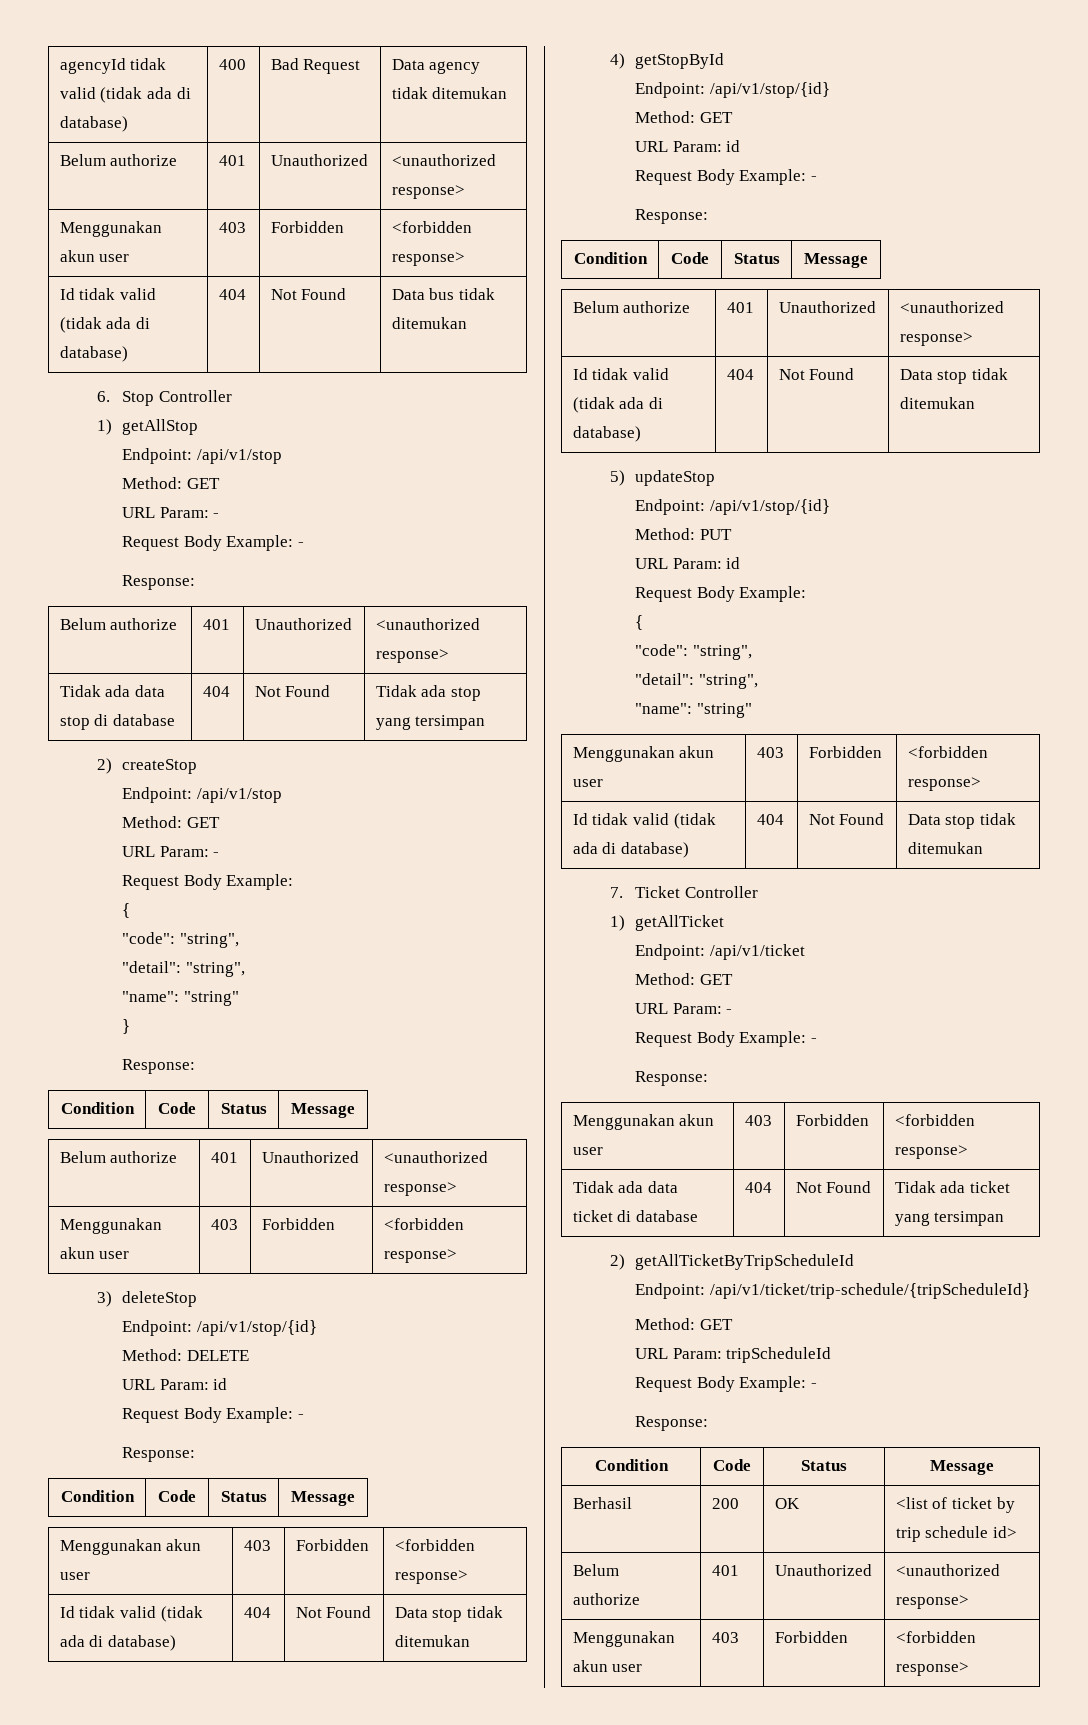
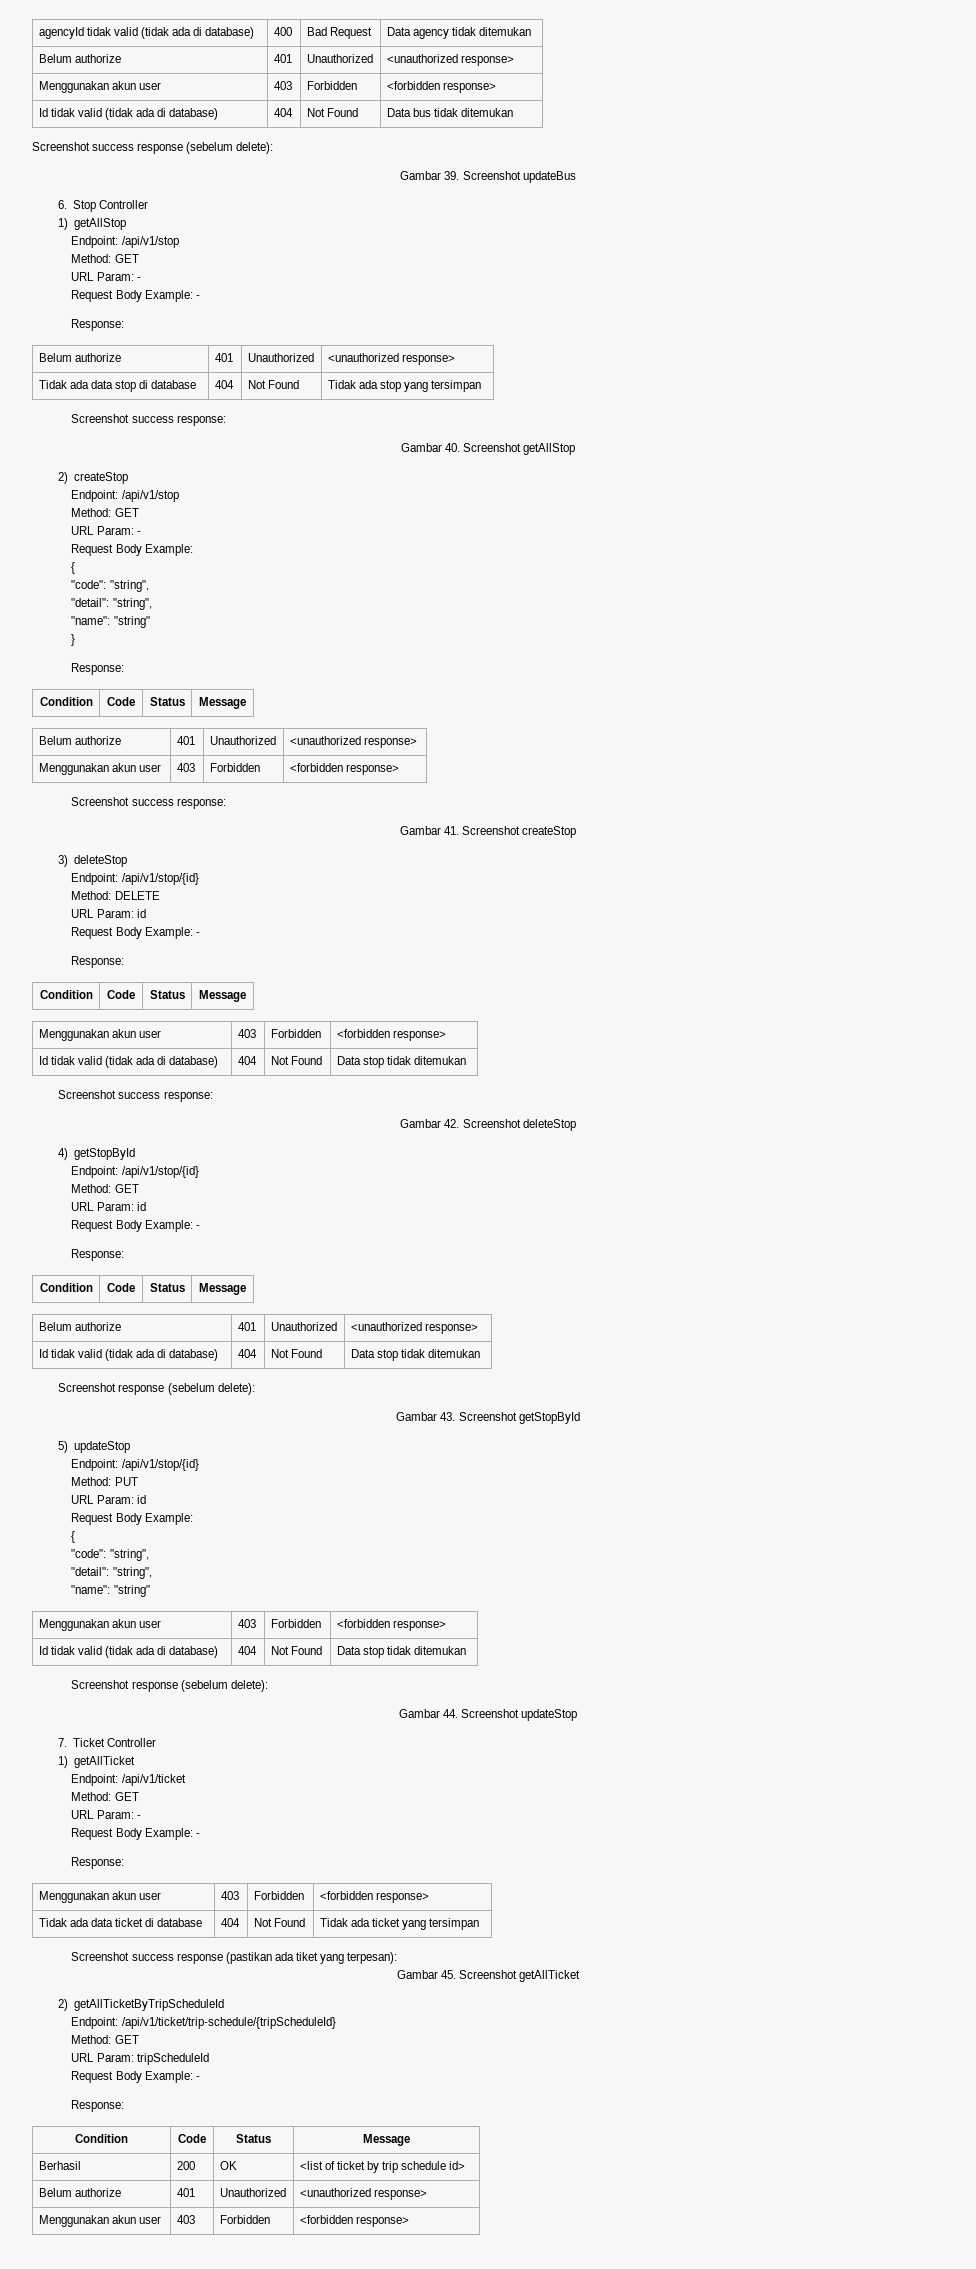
(467, 323) none -> [32,142,274,154] [400,171,576,183] // Screenshot success response (sebelum delete): // Gambar 39. Screenshot updateBus
(486, 722) none -> [71,414,226,426] [400,443,576,455] // Screenshot success response: // Gambar 40. Screenshot getAllStop
(457, 1256) none -> [71,797,226,809] [399,826,577,838] // Screenshot success response: // Gambar 41. Screenshot createStop
(470, 1641) none -> [58,1090,213,1102] [400,1119,576,1131] // Screenshot success response: // Gambar 42. Screenshot deleteStop
(975, 403) none -> [58,1383,255,1395] [396,1412,580,1424] // Screenshot response (sebelum delete): // Gambar 43. Screenshot getStopById
(983, 848) none -> [71,1680,268,1692] [398,1709,578,1721] // Screenshot response (sebelum delete): // Gambar 44. Screenshot updateStop
(1005, 1218) none -> [71,1952,398,1964] [396,1970,581,1982] // Screenshot success response (pastikan ada tiket yang terpesan): // Gambar 45. Screenshot getAllTicket

